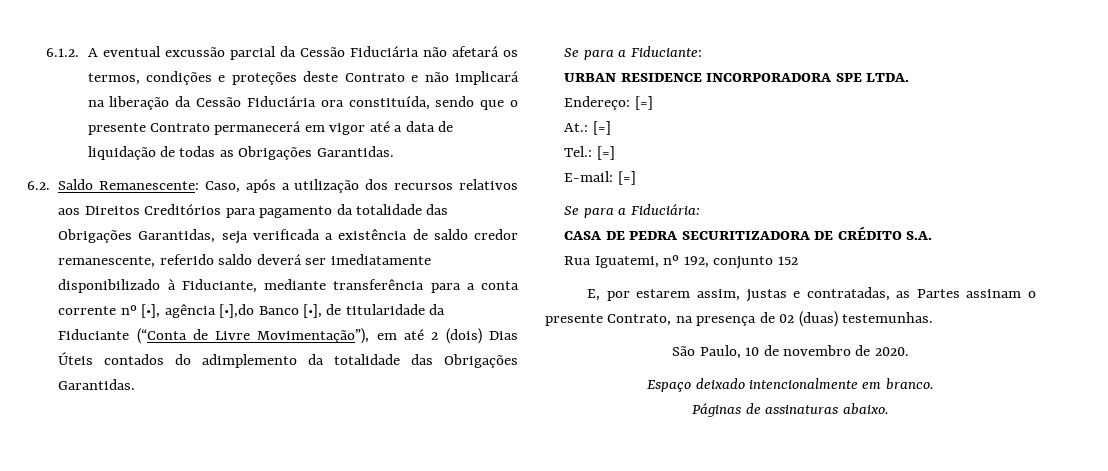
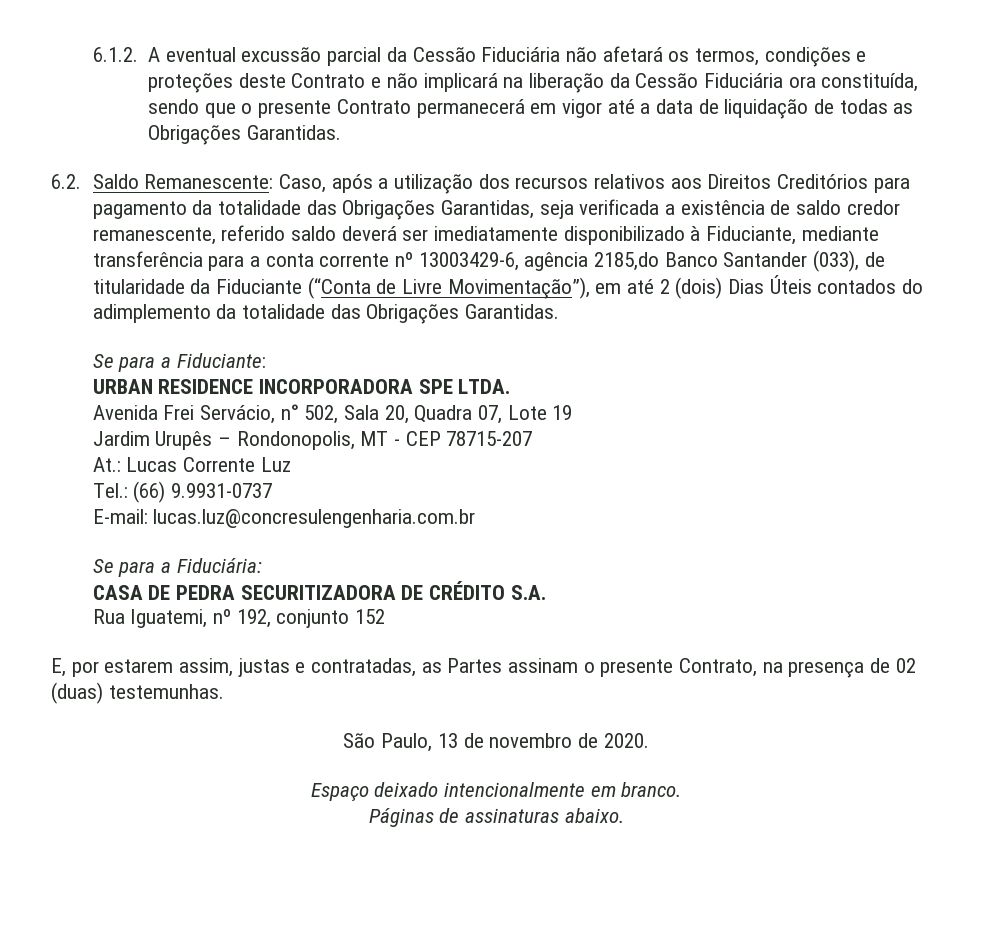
[141,304,322,318] [•], agência [•],do Banco [•], -> [418,250,860,272] 13003429-6, agência 2185,do Banco Santander (033),
[564,96,653,110] [564,121,611,135] Endereço: [=] // At.: [=] -> [92,404,573,424] [92,431,533,450] [92,457,291,472] Avenida Frei Servácio, n° 502, Sala 20, Quadra 07, Lote 19 // Jardim Urupês – Rondonopolis, MT - CEP 78715-207 // At.: Lucas Corrente Luz
[596,146,615,160] [=] -> [133,481,272,503] (66) 9.9931-0737
[617,171,636,185] [=] -> [153,509,476,528] lucas.luz@concresulengenharia.com.br
[745,347,760,356] 10 -> [437,733,458,748] 13

